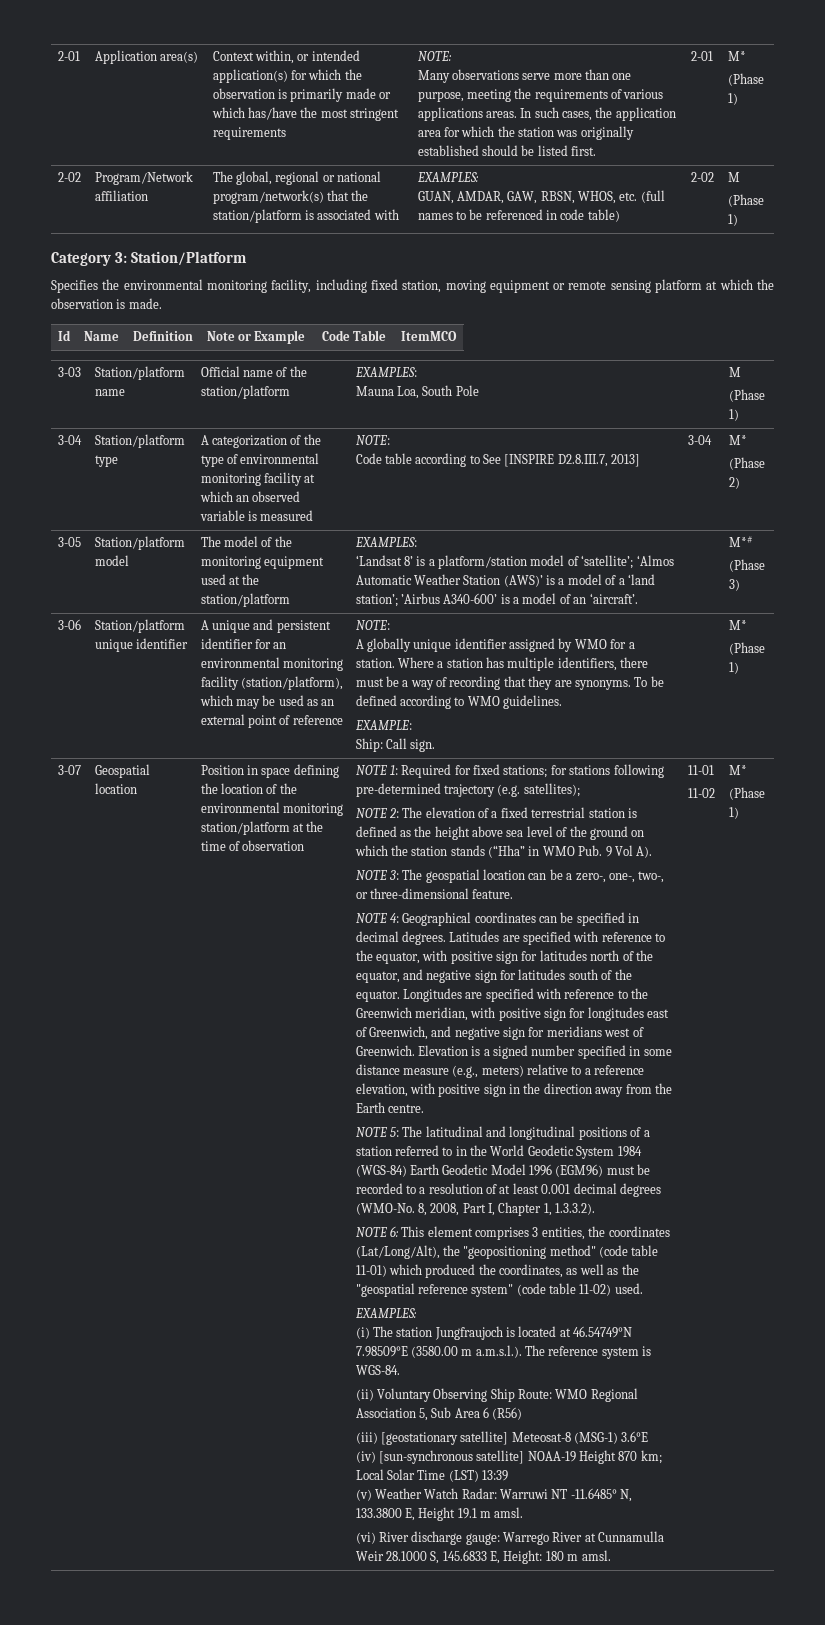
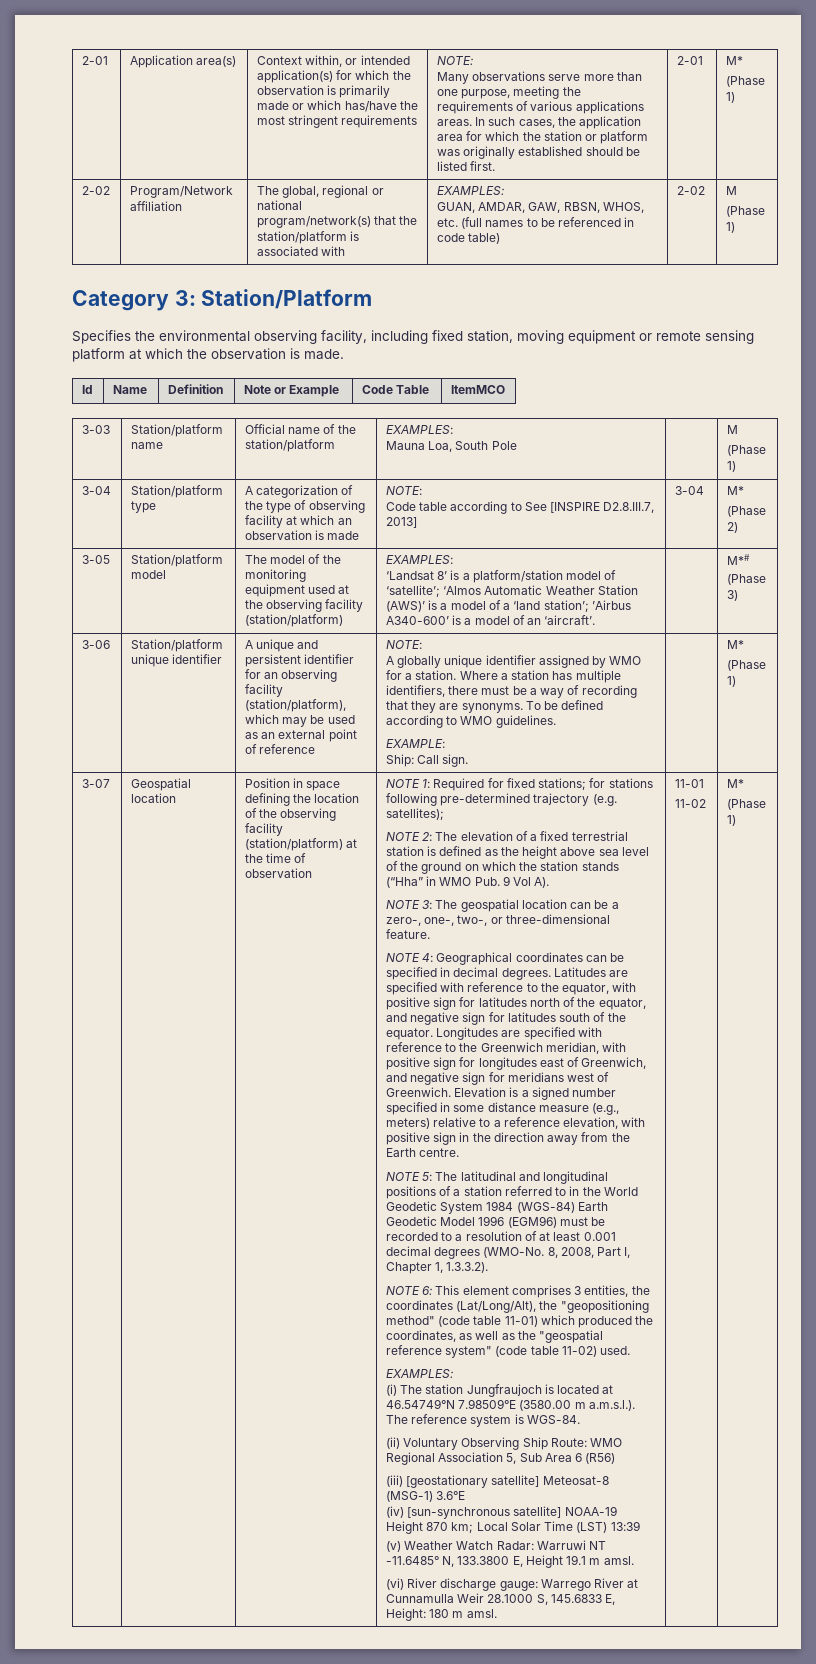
(555, 132) none -> [585,131,649,144] or platform
[206,280,267,293] monitoring -> [254,330,317,344] observing
[240,453,320,464] [200,473,261,486] environmental monitoring -> [308,500,365,513] observing
[252,491,301,502] [199,510,314,521] observed variable is measured -> [244,530,360,540] observation is made
[200,593,290,607] station/platform -> [266,599,364,612] [244,614,343,627] observing facility (station/platform)
[200,657,343,671] environmental monitoring -> [281,669,338,682] observing
[200,802,343,816] [200,821,290,835] environmental monitoring station/platform -> [280,808,337,821] [244,823,283,836] [244,838,343,851] observing facility (station/platform)

